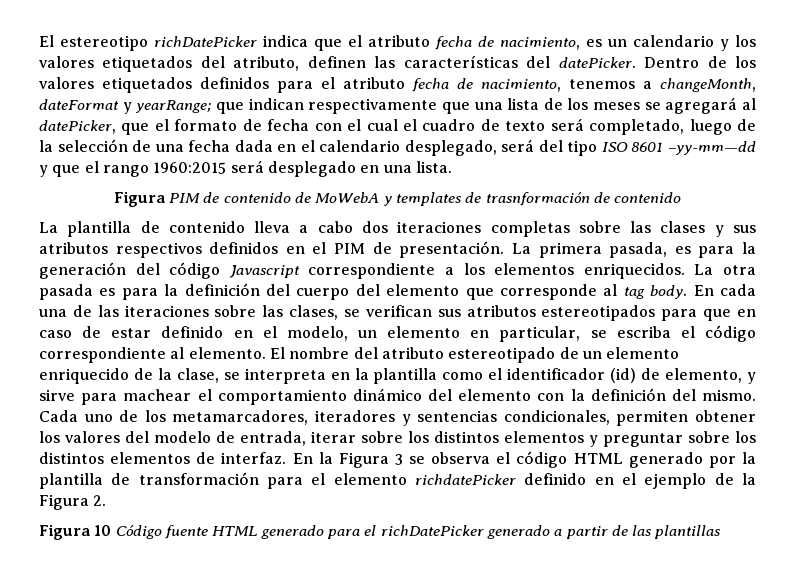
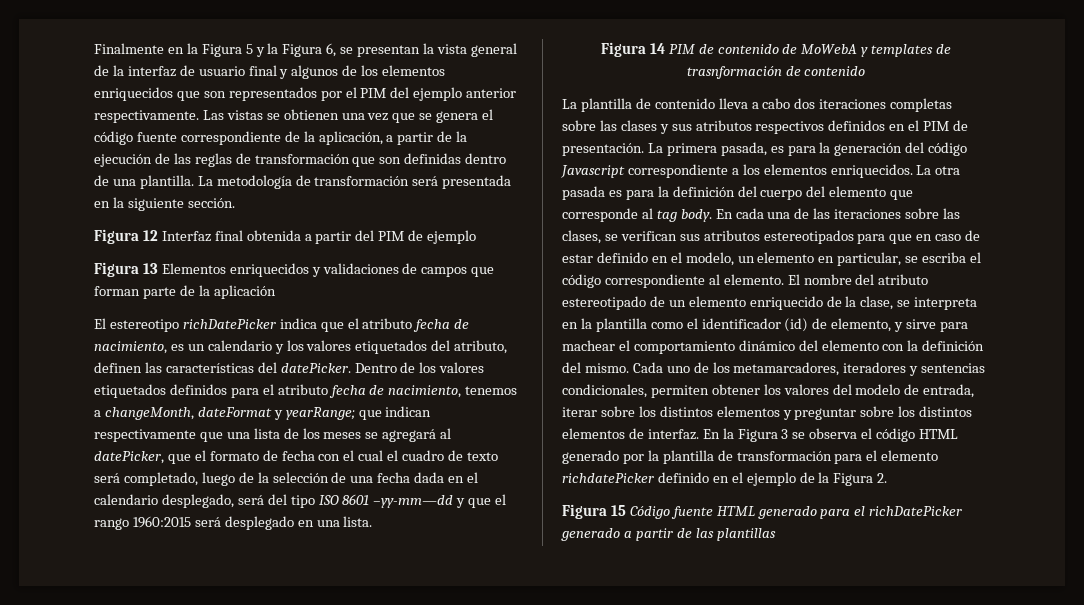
(39, 41) none -> [94,43,517,57] [94,65,446,79] [94,87,517,101] [94,109,494,123] [94,131,468,145] [94,153,507,167] [94,175,512,189] [94,197,235,211] [94,229,477,244] [94,262,495,277] [94,285,276,299] Finalmente en la Figura 5 y la Figura 6, se presentan la vista general de la interfaz de usuario final y algunos de los elementos enriquecidos que son representados por el PIM del ejemplo anterior respectivamente. Las vistas se obtienen una vez que se genera el código fuente correspondiente de la aplicación, a partir de la ejecución de las reglas de transformación que son definidas dentro de una plantilla. La metodología de transformación será presentada en la siguiente sección. // Figura 12 Interfaz final obtenida a partir del PIM de ejemplo // Figura 13 Elementos enriquecidos y validaciones de campos que forman parte de la aplicación //
(166, 199) none -> [649,43,665,54] 14
[94,525,112,536] 10 -> [610,505,626,516] 15

